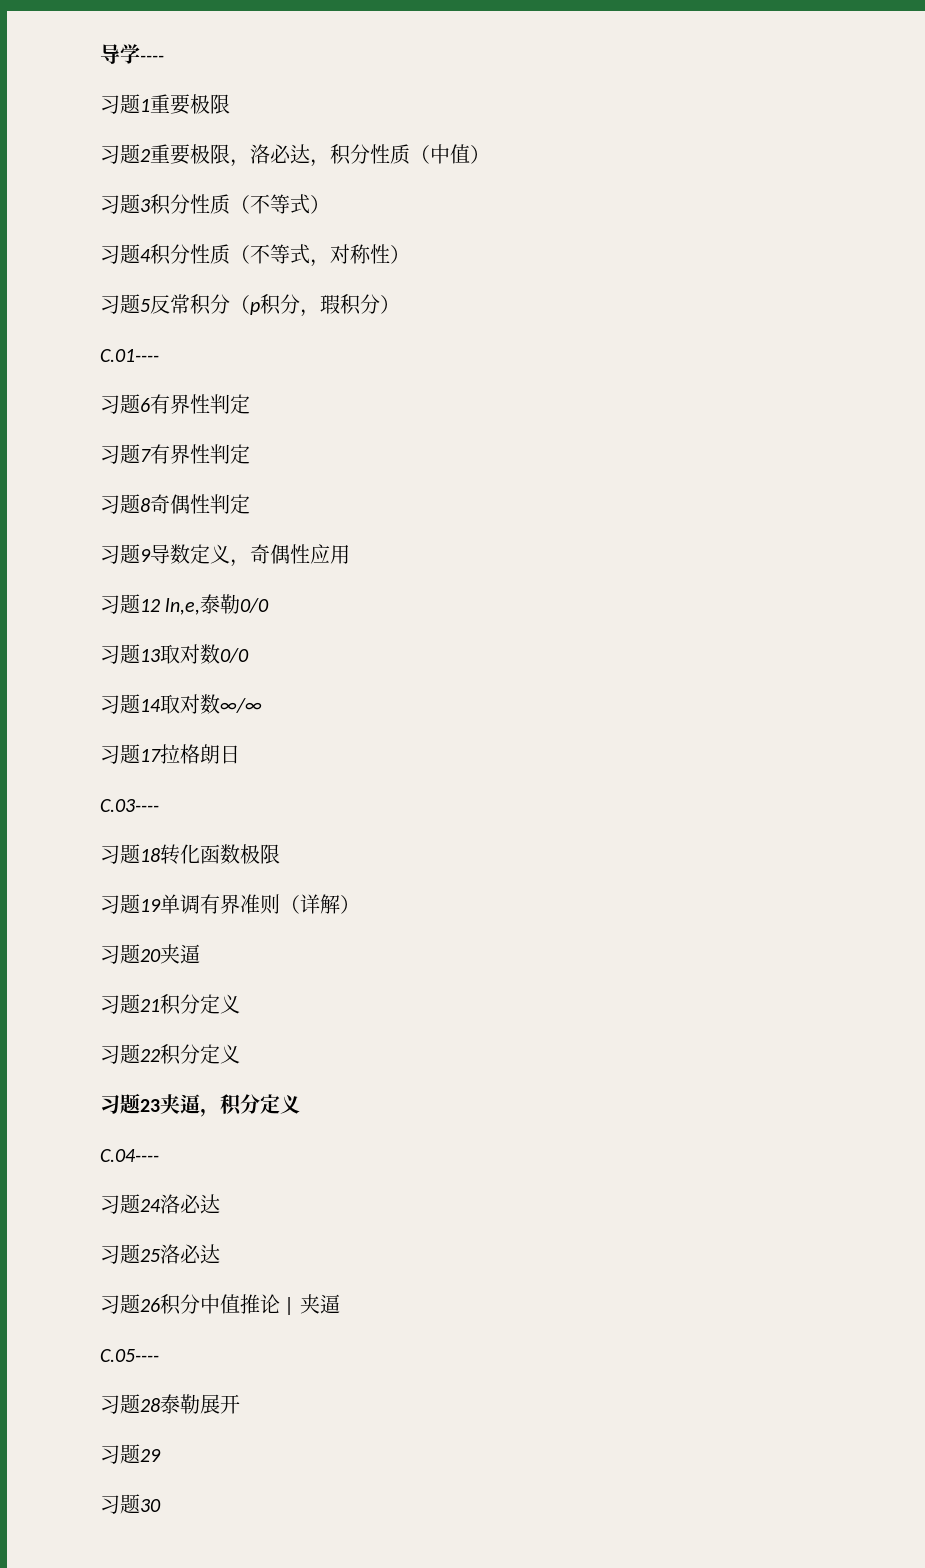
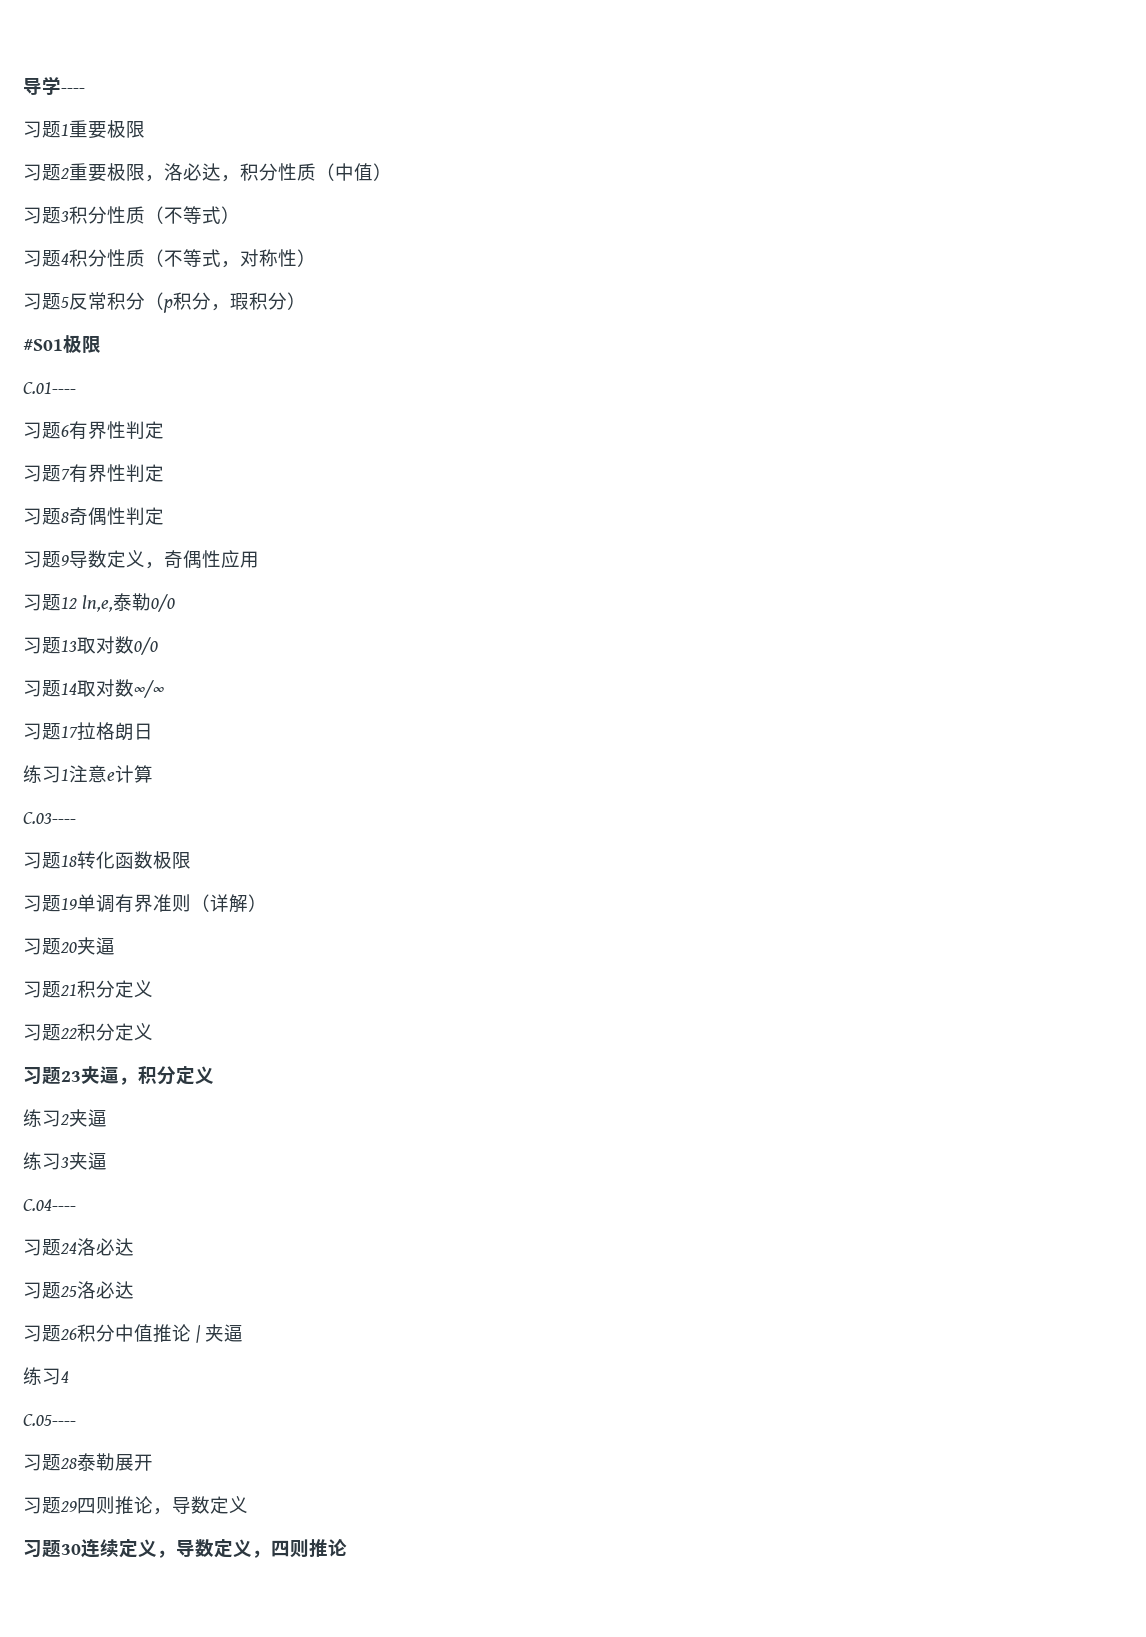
(400, 304) none -> [23,335,101,353] // #S01极限
(240, 754) none -> [23,765,153,783] // 练习1注意e计算
(300, 1104) none -> [23,1109,107,1127] [23,1152,107,1170] // 练习2夹逼 // 练习3夹逼
(340, 1304) none -> [23,1367,69,1385] // 练习4
[100,1494,161,1514] // 习题30 -> [77,1496,248,1515] [23,1539,347,1558] 四则推论，导数定义 // 习题30连续定义，导数定义，四则推论

